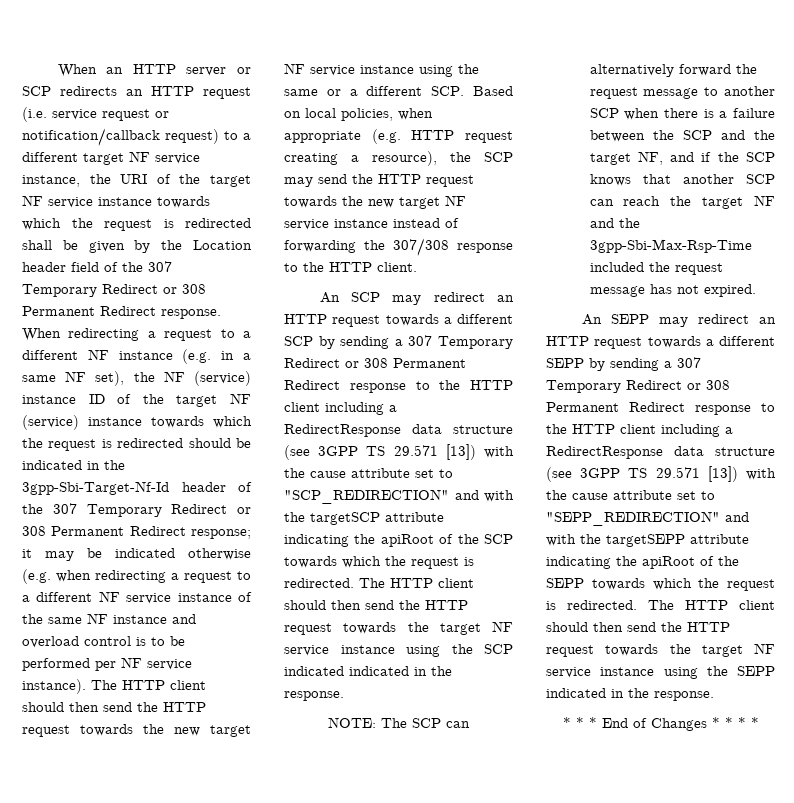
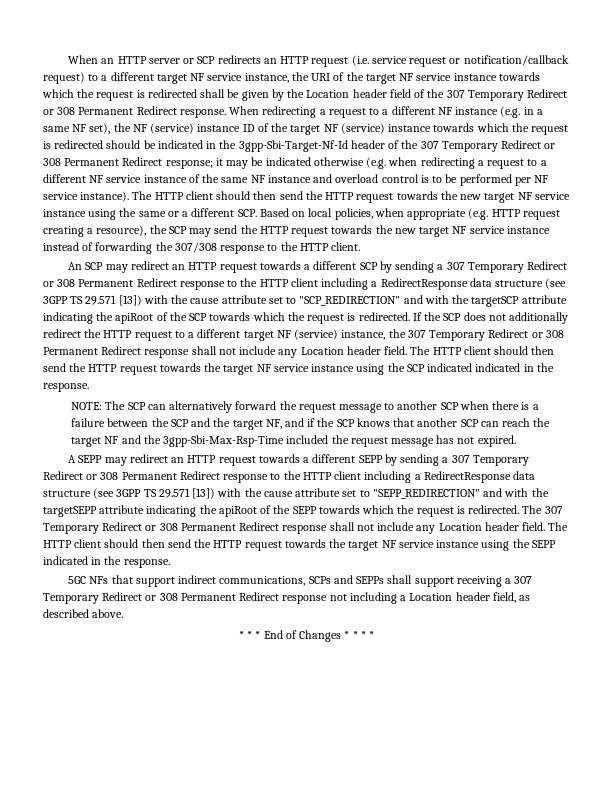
(354, 583) none -> [412,312,569,324] [43,329,564,341] [43,346,408,358] If the SCP does not additionally redirect the HTTP request to a different target NF (service) instance, the 307 Temporary Redirect or 308 Permanent Redirect response shall not include any Location header field.
[581,314,602,325] An -> [68,455,77,463] A
(674, 605) none -> [544,506,563,514] [43,522,569,534] 307 Temporary Redirect or 308 Permanent Redirect response shall not include any Location header field. The
(714, 696) none -> [68,575,533,587] [43,592,531,604] [43,609,124,618] // 5GC NFs that support indirect communications, SCPs and SEPPs shall support receiving a 307 Temporary Redirect or 308 Permanent Redirect response not including a Location header field, as described above.

